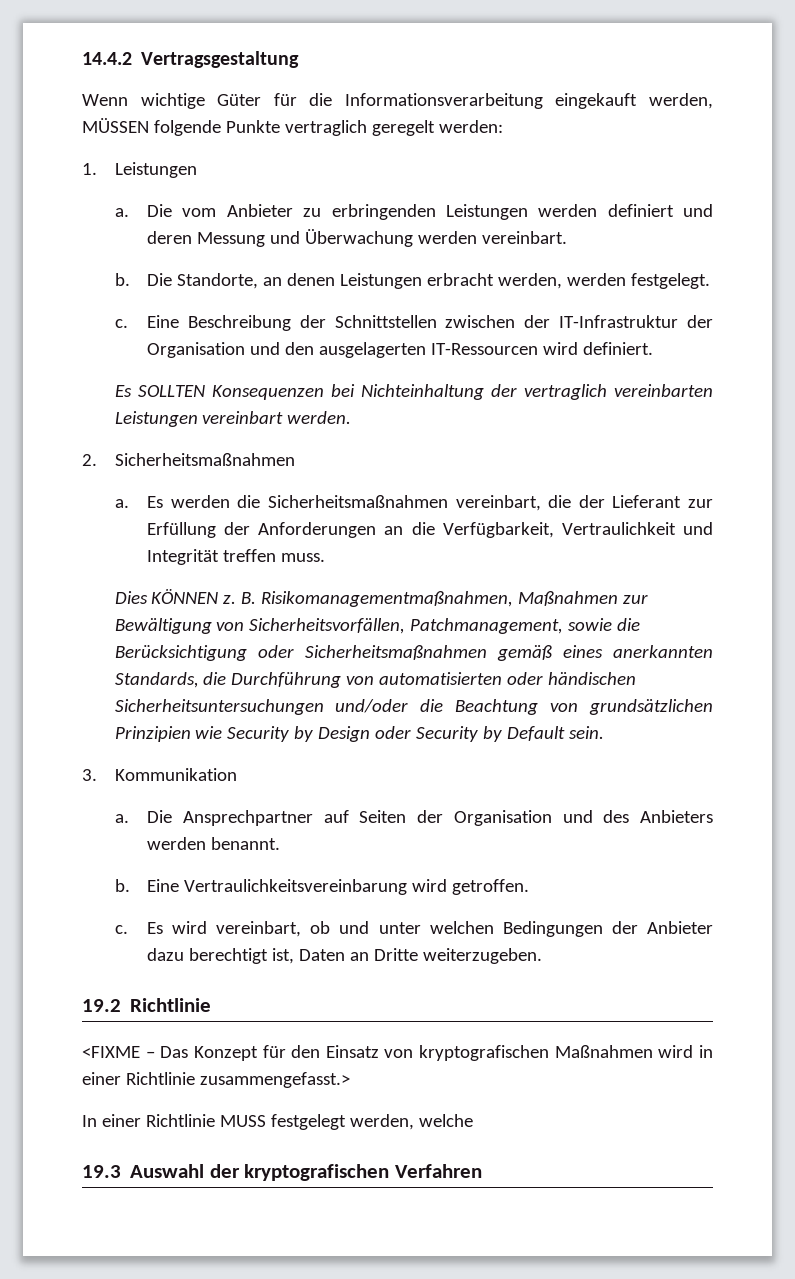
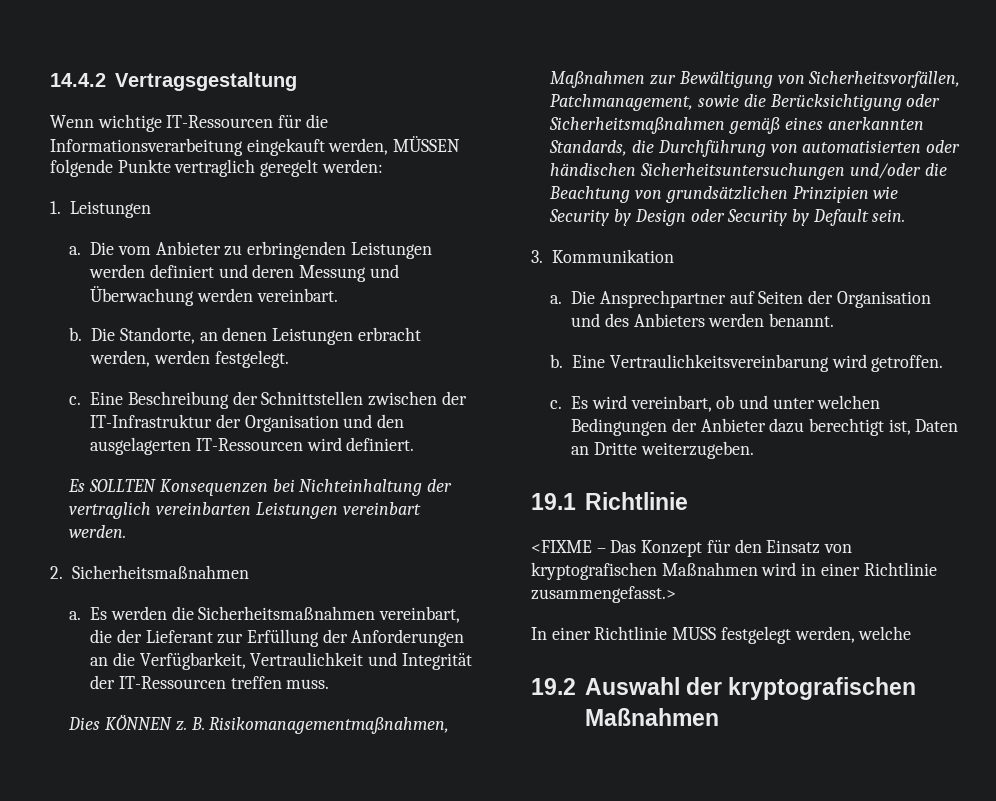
[217,94,262,106] Güter -> [166,115,274,128] IT-Ressourcen
(219, 557) none -> [90,675,226,689] der IT-Ressourcen
[82,999,121,1012] 19.2 -> [531,493,576,510] 19.1
[82,1165,121,1178] 19.3 -> [531,678,576,695] 19.2
[394,1164,482,1178] Verfahren -> [584,708,719,726] Maßnahmen

